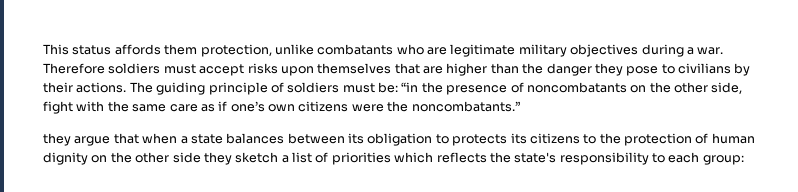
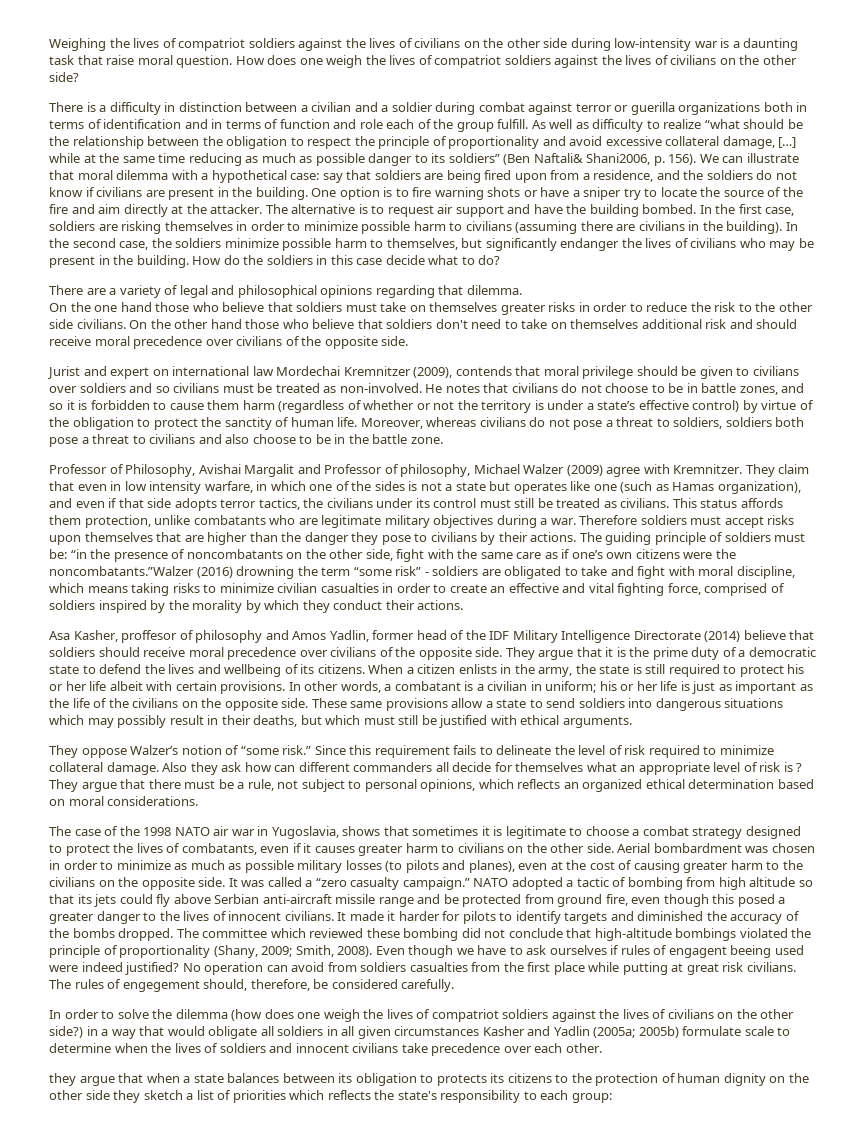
(43, 49) none -> [49,38,799,51] [49,55,797,68] [49,72,79,82] [49,102,808,115] [49,119,803,132] [49,136,797,149] [49,153,799,166] [49,170,797,183] [49,187,803,200] [49,204,795,217] [49,221,798,234] [49,238,814,251] [49,255,501,268] [49,285,522,298] [49,302,813,315] [49,319,798,329] [49,336,409,349] [47,366,799,379] [49,383,805,395] [49,400,814,413] [49,417,805,430] [49,434,443,447] [49,464,810,477] [49,481,801,494] [49,498,670,511] Weighing the lives of compatriot soldiers against the lives of civilians on the other side during low-intensity war is a daunting task that raise moral question. How does one weigh the lives of compatriot soldiers against the lives of civilians on the other side? // There is a difficulty in distinction between a civilian and a soldier during combat against terror or guerilla organizations both in terms of identification and in terms of function and role each of the group fulfill. As well as difficulty to realize “what should be the relationship between the obligation to respect the principle of proportionality and avoid excessive collateral damage, […] while at the same time reducing as much as possible danger to its soldiers” (Ben Naftali& Shani2006, p. 156). We can illustrate that moral dilemma with a hypothetical case: say that soldiers are being fired upon from a residence, and the soldiers do not know if civilians are present in the building. One option is to fire warning shots or have a sniper try to locate the source of the fire and aim directly at the attacker. The alternative is to request air support and have the building bombed. In the first case, soldiers are risking themselves in order to minimize possible harm to civilians (assuming there are civilians in the building). In the second case, the soldiers minimize possible harm to themselves, but significantly endanger the lives of civilians who may be present in the building. How do the soldiers in this case decide what to do? // There are a variety of legal and philosophical opinions regarding that dilemma. // On the one hand those who believe that soldiers must take on themselves greater risks in order to reduce the risk to the other side civilians. On the other hand those who believe that soldiers don't need to take on themselves additional risk and should receive moral precedence over civilians of the opposite side. // Jurist and expert on international law Mordechai Kremnitzer (2009), contends that moral privilege should be given to civilians over soldiers and so civilians must be treated as non-involved. He notes that civilians do not choose to be in battle zones, and so it is forbidden to cause them harm (regardless of whether or not the territory is under a state’s effective control) by virtue of the obligation to protect the sanctity of human life. Moreover, whereas civilians do not pose a threat to soldiers, soldiers both pose a threat to civilians and also choose to be in the battle zone. // Professor of Philosophy, Avishai Margalit and Professor of philosophy, Michael Walzer (2009) agree with Kremnitzer. They claim that even in low intensity warfare, in which one of the sides is not a state but operates like one (such as Hamas organization), and even if that side adopts terror tactics, the civilians under its control must still be treated as civilians.
[411,101,520,112] noncombatants.” -> [49,566,795,579] [49,583,785,596] [49,600,464,613] [49,630,815,643] [49,647,816,660] [49,664,805,677] [49,681,813,694] [49,698,784,711] [49,715,632,728] [49,745,774,758] [49,762,803,775] [49,779,814,792] [49,796,199,806] [49,826,801,839] [49,843,815,856] [49,860,803,873] [49,877,813,890] [49,894,786,907] [49,911,800,924] [49,928,812,941] [49,945,804,958] [49,962,796,975] [49,979,455,992] [49,1009,795,1022] [49,1026,791,1039] [49,1043,602,1056] noncombatants.”Walzer (2016) drowning the term “some risk” - soldiers are obligated to take and fight with moral discipline, which means taking risks to minimize civilian casualties in order to create an effective and vital fighting force, comprised of soldiers inspired by the morality by which they conduct their actions. // Asa Kasher, proffesor of philosophy and Amos Yadlin, former head of the IDF Military Intelligence Directorate (2014) believe that soldiers should receive moral precedence over civilians of the opposite side. They argue that it is the prime duty of a democratic state to defend the lives and wellbeing of its citizens. When a citizen enlists in the army, the state is still required to protect his or her life albeit with certain provisions. In other words, a combatant is a civilian in uniform; his or her life is just as important as the life of the civilians on the opposite side. These same provisions allow a state to send soldiers into dangerous situations which may possibly result in their deaths, but which must still be justified with ethical arguments. // They oppose Walzer’s notion of “some risk.” Since this requirement fails to delineate the level of risk required to minimize collateral damage. Also they ask how can different commanders all decide for themselves what an appropriate level of risk is ? They argue that there must be a rule, not subject to personal opinions, which reflects an organized ethical determination based on moral considerations. // The case of the 1998 NATO air war in Yugoslavia, shows that sometimes it is legitimate to choose a combat strategy designed to protect the lives of combatants, even if it causes greater harm to civilians on the other side. Aerial bombardment was chosen in order to minimize as much as possible military losses (to pilots and planes), even at the cost of causing greater harm to the civilians on the opposite side. It was called a “zero casualty campaign.” NATO adopted a tactic of bombing from high altitude so that its jets could fly above Serbian anti-aircraft missile range and be protected from ground fire, even though this posed a greater danger to the lives of innocent civilians. It made it harder for pilots to identify targets and diminished the accuracy of the bombs dropped. The committee which reviewed these bombing did not conclude that high-altitude bombings violated the principle of proportionality (Shany, 2009; Smith, 2008). Even though we have to ask ourselves if rules of engagent beeing used were indeed justified? No operation can avoid from soldiers casualties from the first place while putting at great risk civilians. The rules of engegement should, therefore, be considered carefully. // In order to solve the dilemma (how does one weigh the lives of compatriot soldiers against the lives of civilians on the other side?) in a way that would obligate all soldiers in all given circumstances Kasher and Yadlin (2005a; 2005b) formulate scale to determine when the lives of soldiers and innocent civilians take precedence over each other.

